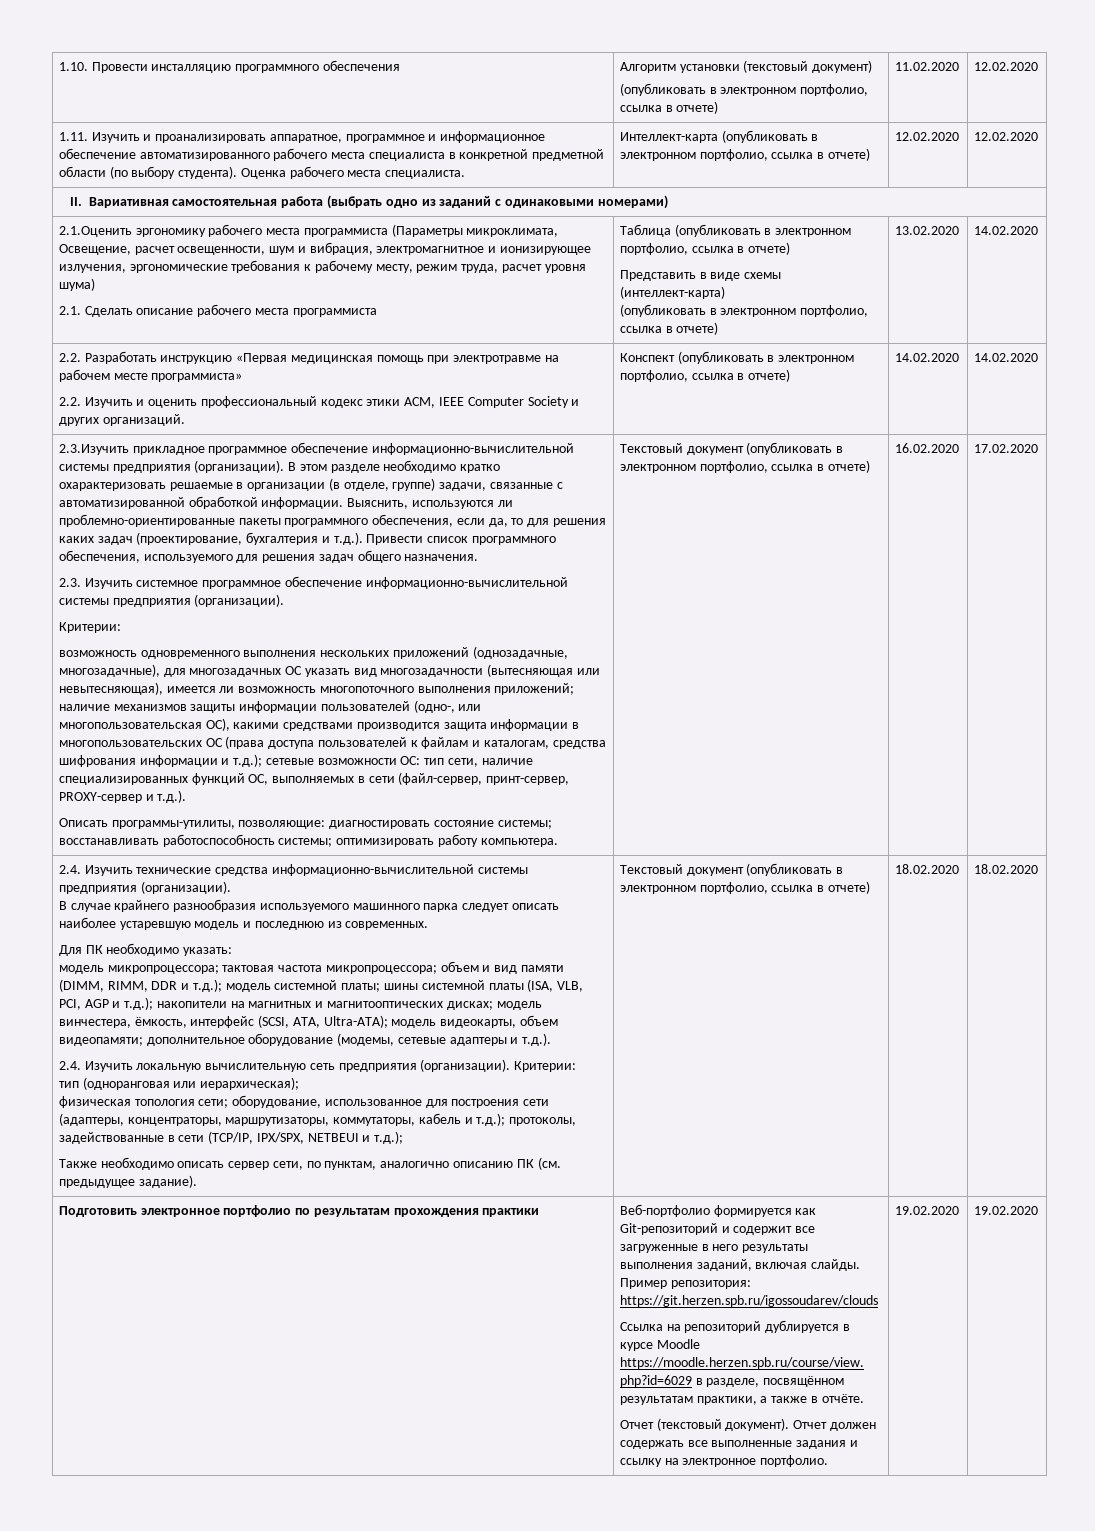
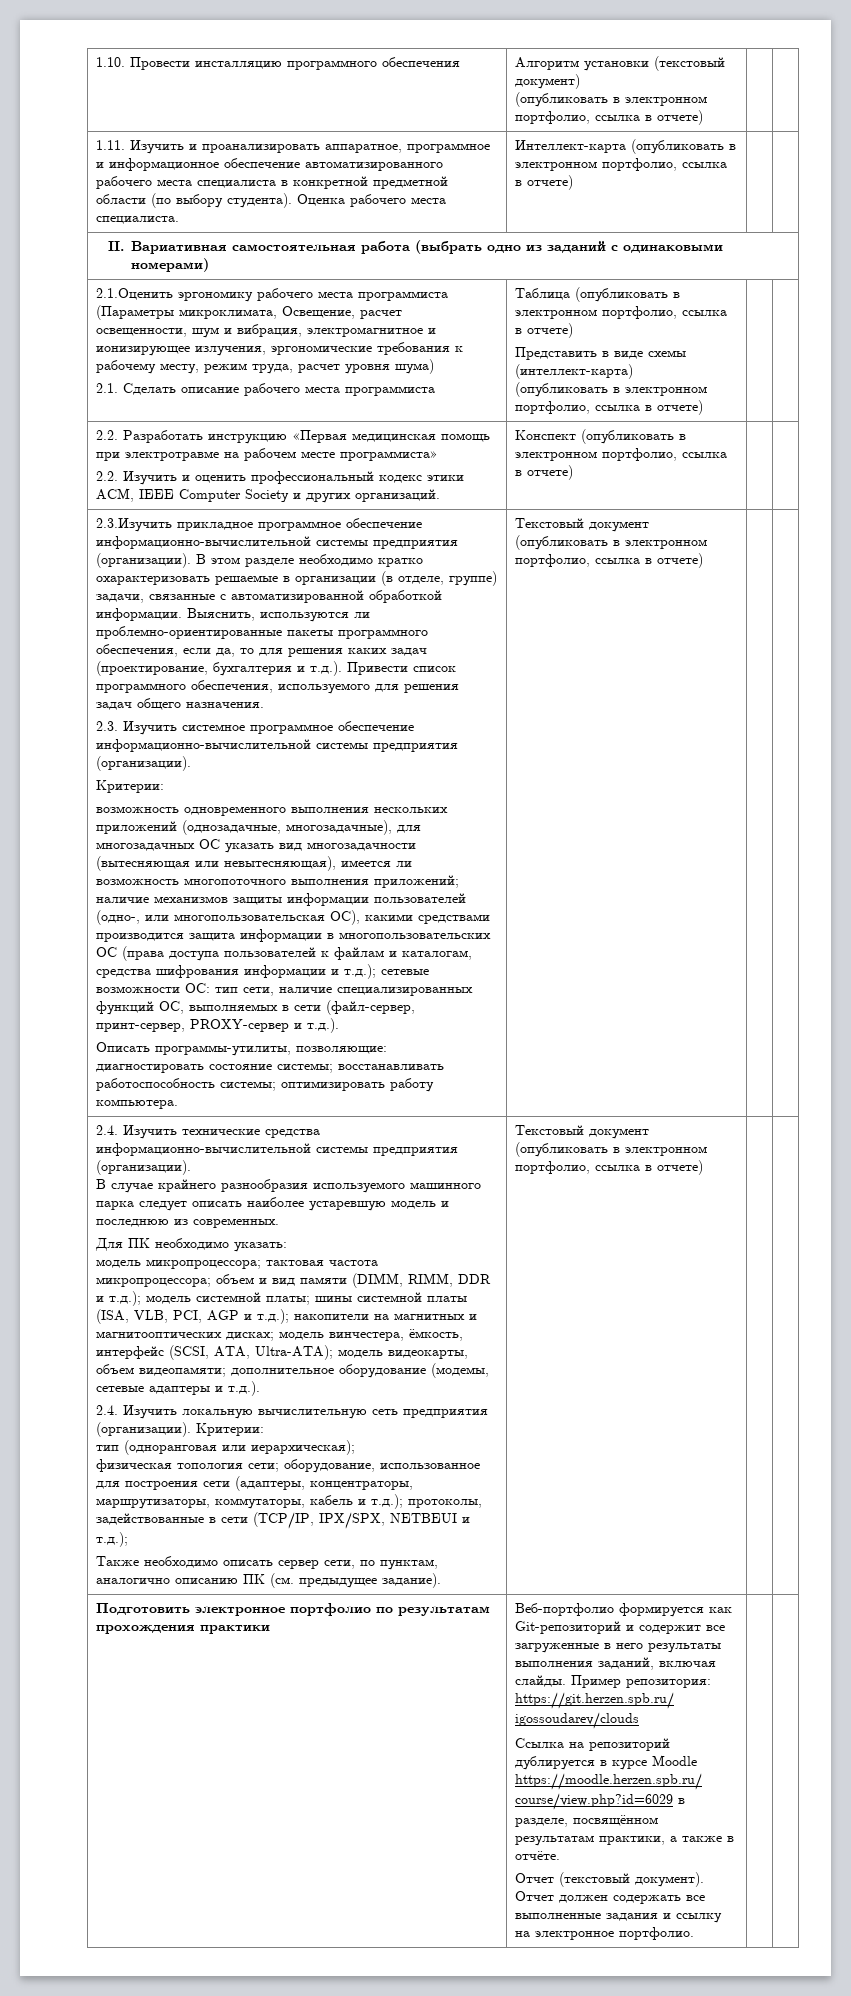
[894,62,959,71] [973,62,1038,71] 11.02.2020 | 12.02.2020 -> (704, 117) |
[894,132,959,141] [973,132,1038,141] 12.02.2020 | 12.02.2020 -> (574, 182) |
[894,226,959,235] [973,226,1038,235] 13.02.2020 | 14.02.2020 -> (704, 407) |
[894,353,959,362] [973,353,1038,362] 14.02.2020 | 14.02.2020 -> (574, 472) |
[894,443,959,453] [973,444,1038,453] 16.02.2020 | 17.02.2020 -> (704, 560) |
[894,864,959,874] [973,864,1038,874] 18.02.2020 | 18.02.2020 -> (704, 1167) |
[894,1206,959,1215] [973,1206,1038,1215] 19.02.2020 | 19.02.2020 -> (695, 1933) |

